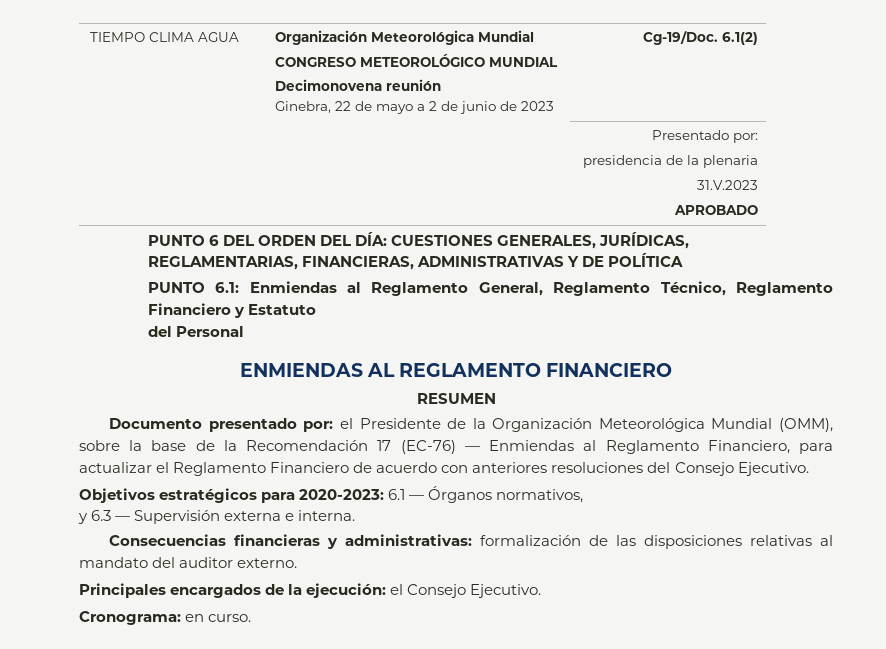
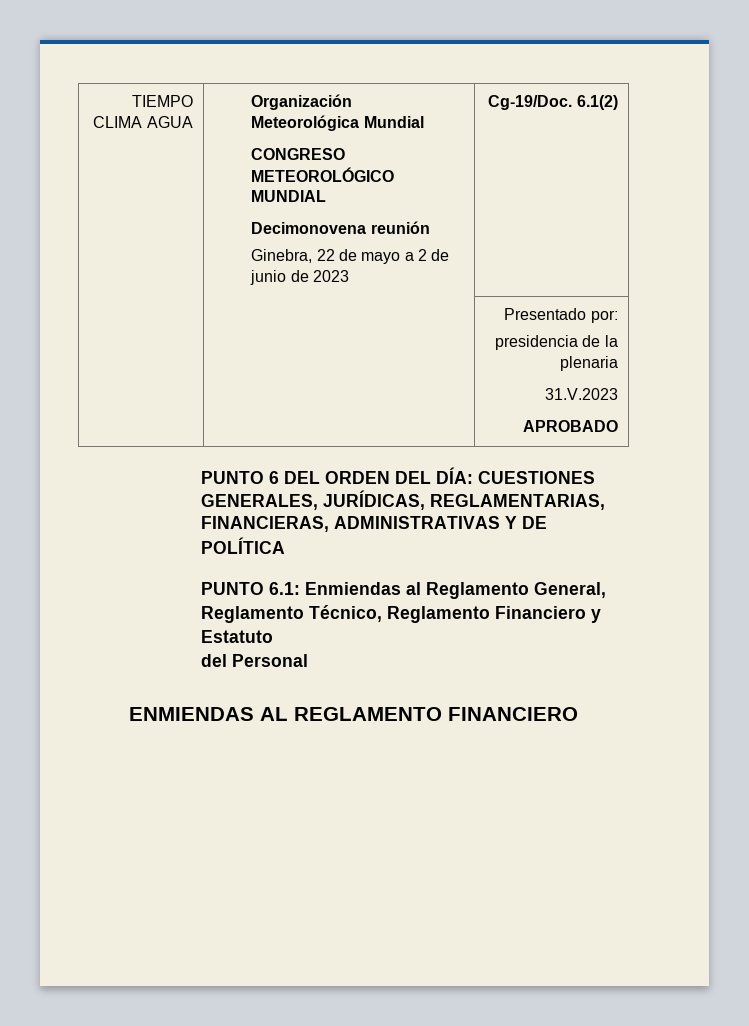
[416,393,496,404] [109,418,833,432] [79,440,834,454] [79,462,809,476] [79,486,584,503] [78,510,356,524] [109,534,833,549] [79,557,298,568] [79,583,542,598] [79,611,252,625] // RESUMEN // Documento presentado por: el Presidente de la Organización Meteorológica Mundial (OMM), sobre la base de la Recomendación 17 (EC-76) — Enmiendas al Reglamento Financiero, para actualizar el Reglamento Financiero de acuerdo con anteriores resoluciones del Consejo Ejecutivo. // Objetivos estratégicos para 2020-2023: 6.1 — Órganos normativos, // y 6.3 — Supervisión externa e interna. // Consecuencias financieras y administrativas: formalización de las disposiciones relativas al mandato del auditor externo. // Principales encargados de la ejecución: el Consejo Ejecutivo. // Cronograma: en curso. -> (578, 714) none

